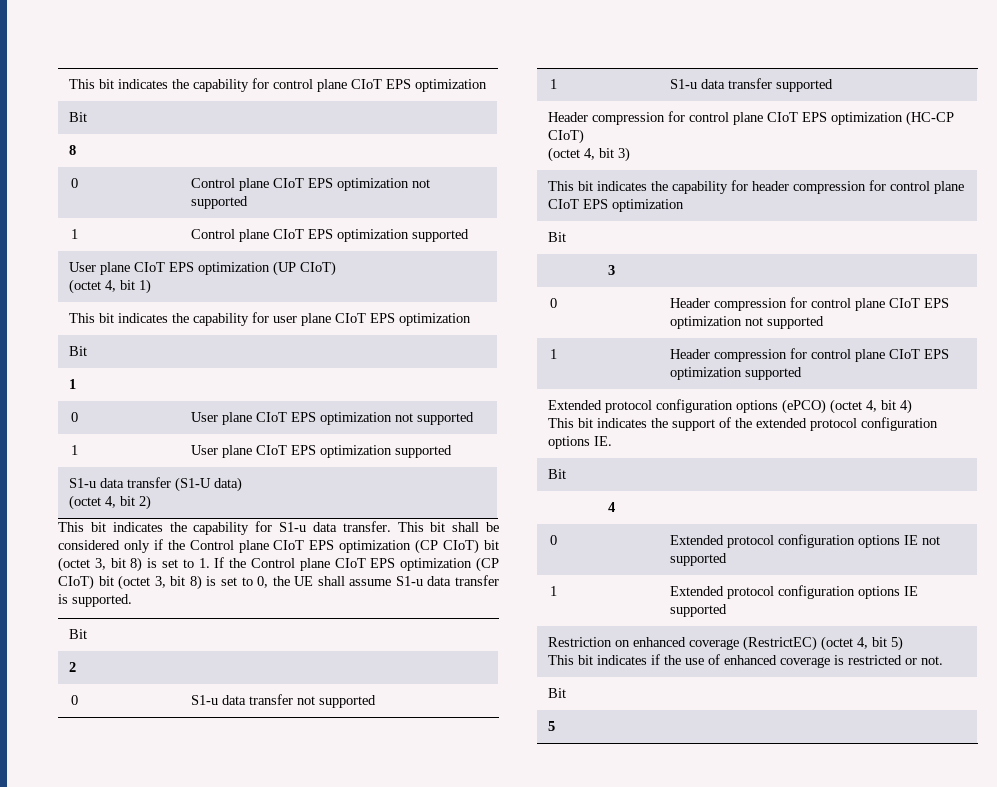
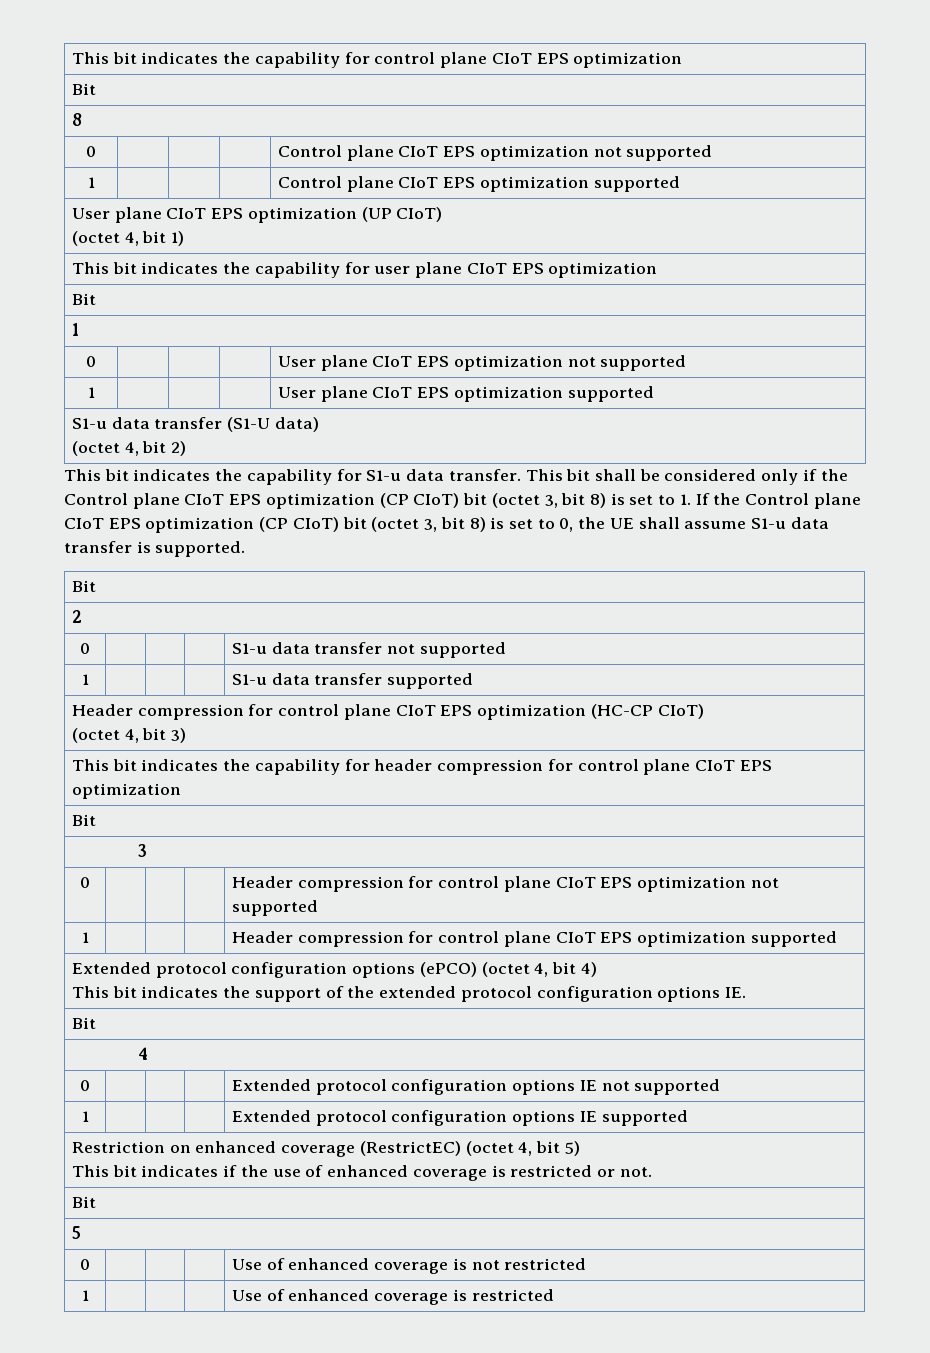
(556, 726) none -> [80,1259,90,1270] [231,1258,587,1274] [81,1290,89,1301] [231,1289,554,1305] // 0 | | | | Use of enhanced coverage is not restricted // 1 | | | | Use of enhanced coverage is restricted

